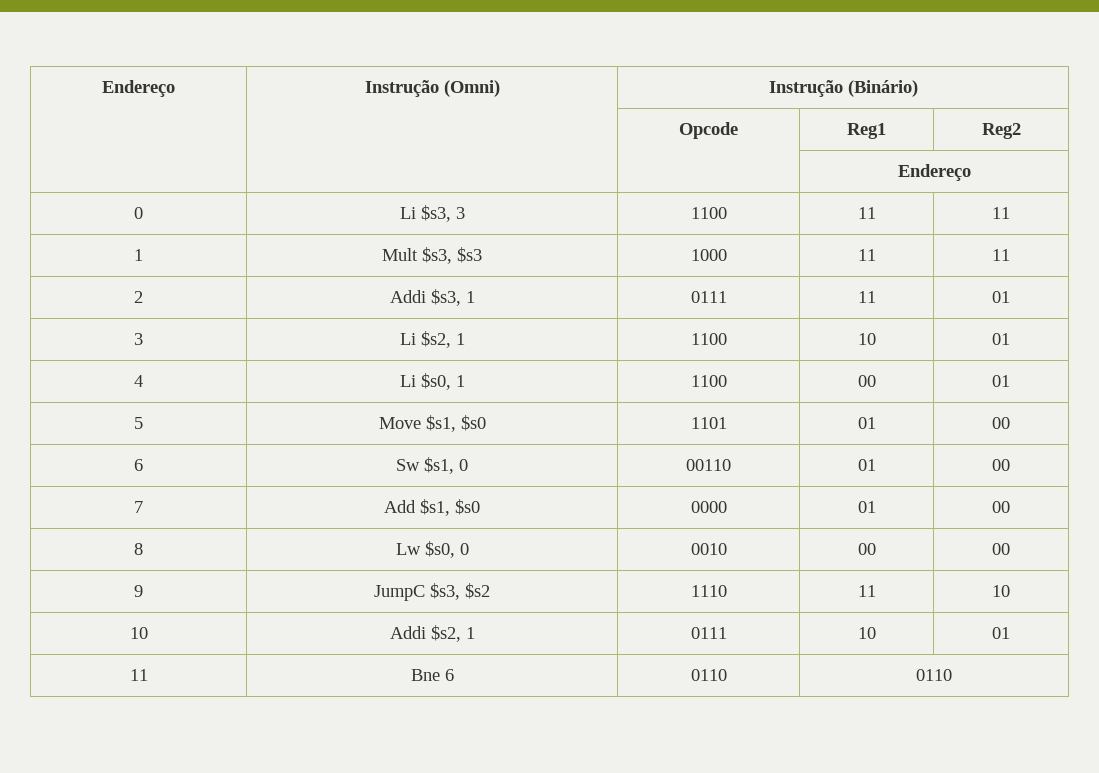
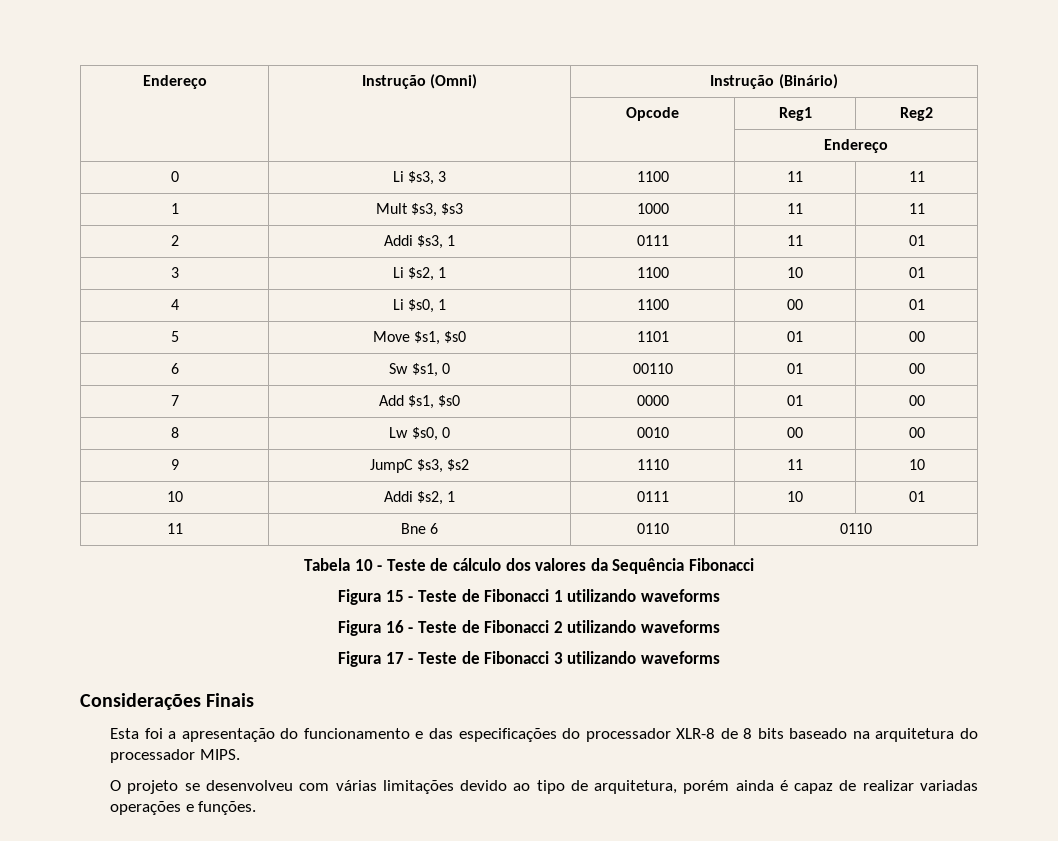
(952, 675) none -> [304,558,754,574] [338,589,720,605] [338,620,720,636] [338,651,720,667] [80,693,255,710] [110,728,978,742] [110,749,240,763] [110,780,979,794] [110,801,257,815] // Tabela 10 - Teste de cálculo dos valores da Sequência Fibonacci // Figura 15 - Teste de Fibonacci 1 utilizando waveforms // Figura 16 - Teste de Fibonacci 2 utilizando waveforms // Figura 17 - Teste de Fibonacci 3 utilizando waveforms // Considerações Finais // Esta foi a apresentação do funcionamento e das especificações do processador XLR-8 de 8 bits baseado na arquitetura do processador MIPS. // O projeto se desenvolveu com várias limitações devido ao tipo de arquitetura, porém ainda é capaz de realizar variadas operações e funções.

